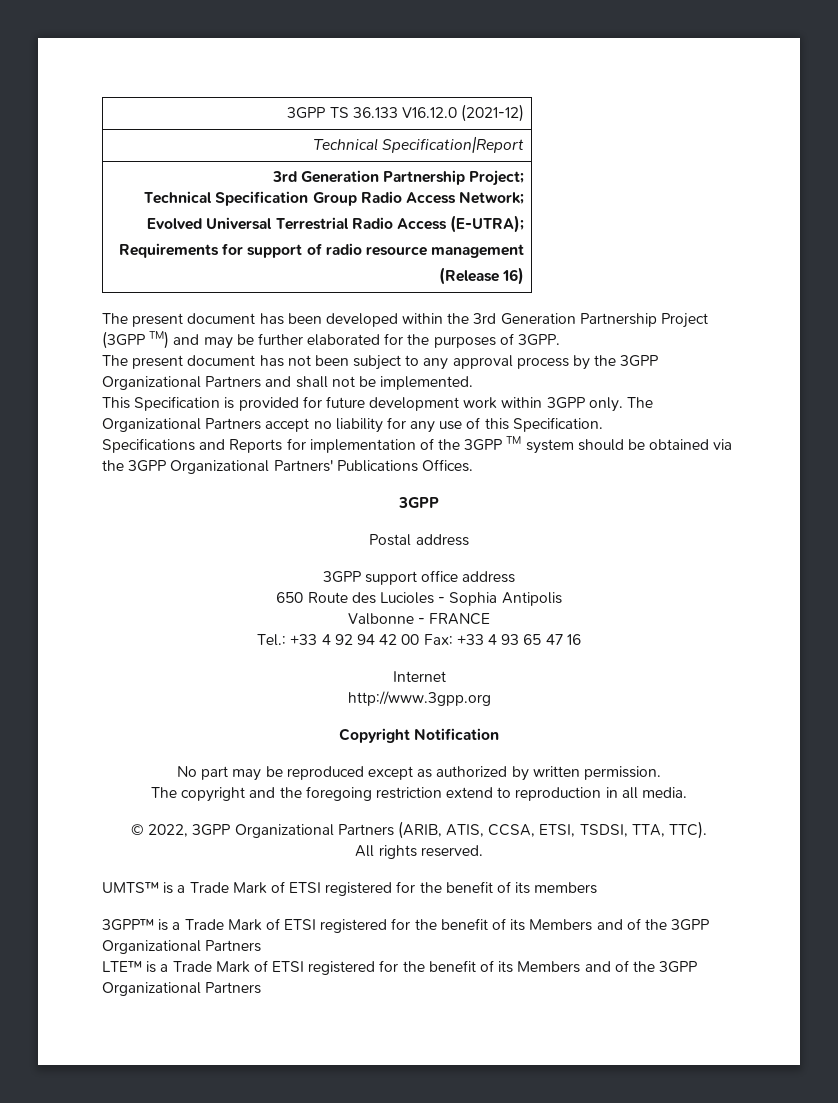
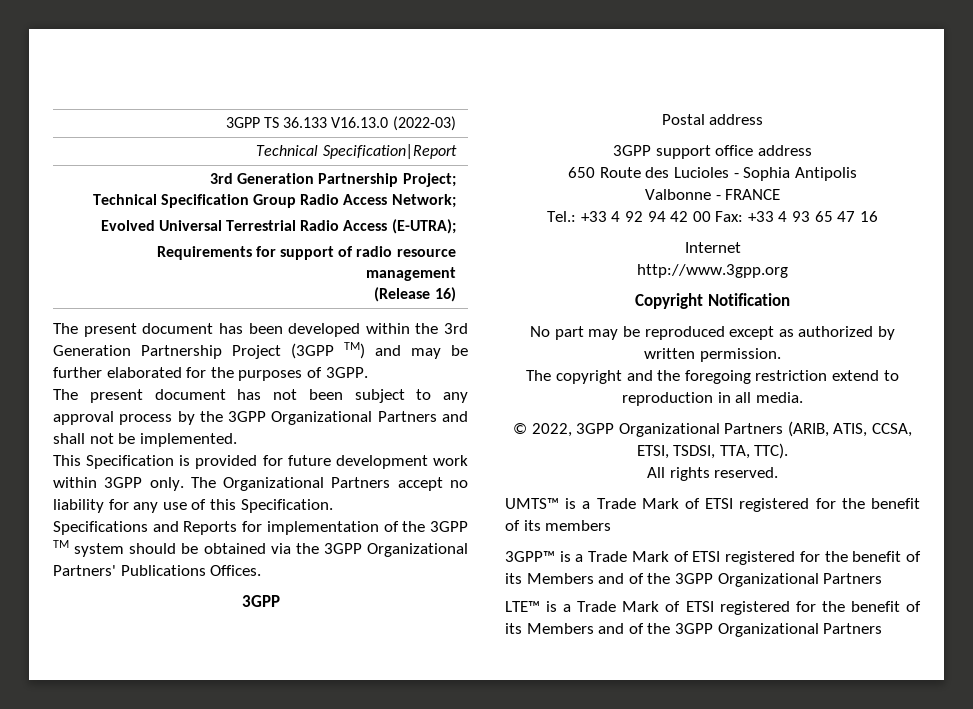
[401,104,525,122] V16.12.0 (2021-12) -> [331,116,456,131] V16.13.0 (2022-03)

